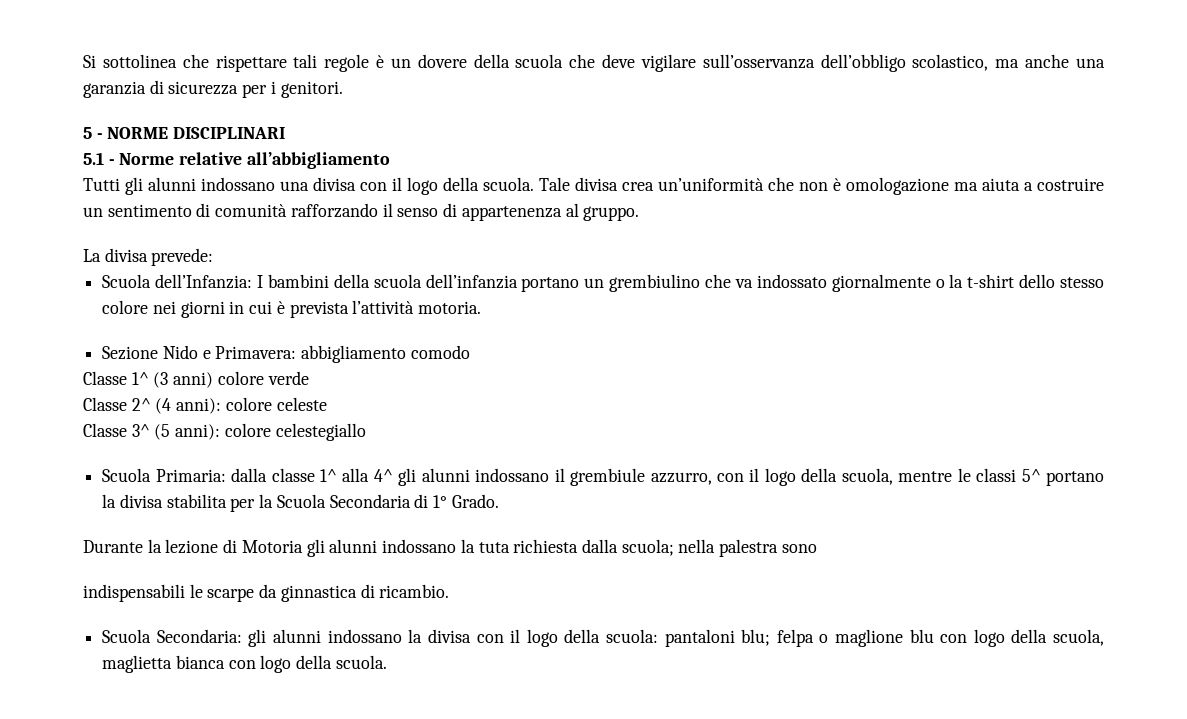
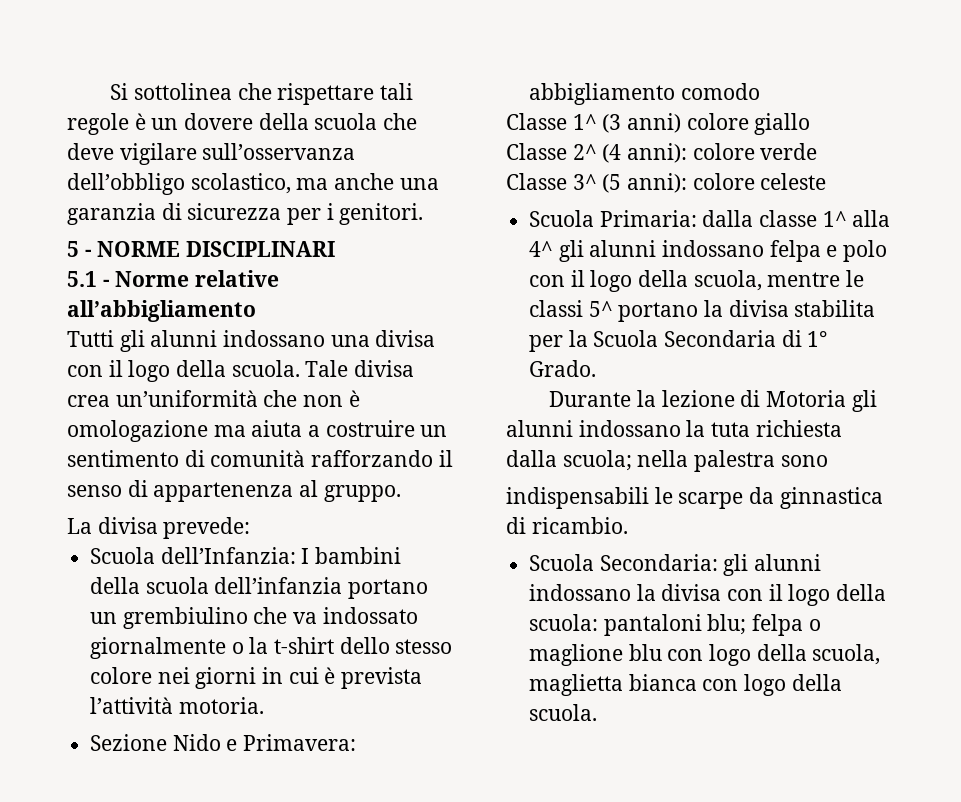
[267,371,309,385] verde -> [754,113,811,135] giallo
[276,397,327,411] celeste -> [760,143,818,160] verde
[275,423,366,441] celestegiallo -> [760,173,827,190] celeste
[554,468,712,486] il grembiule azzurro, -> [769,240,888,262] felpa e polo

